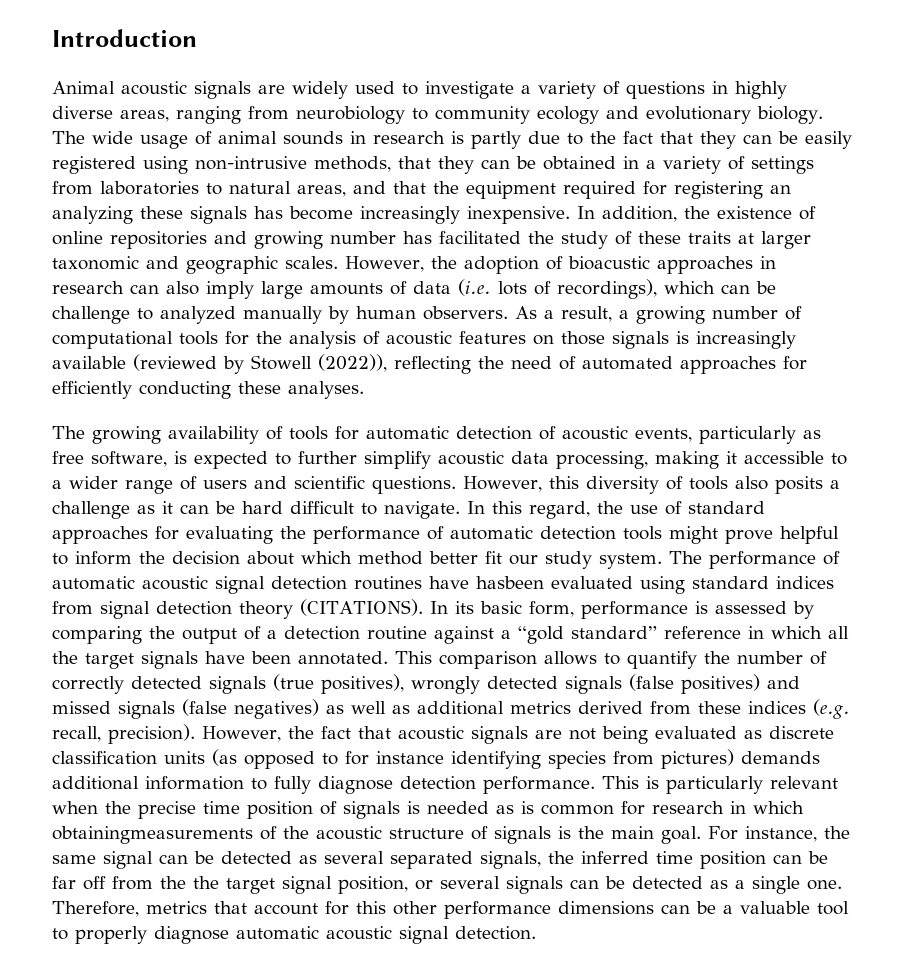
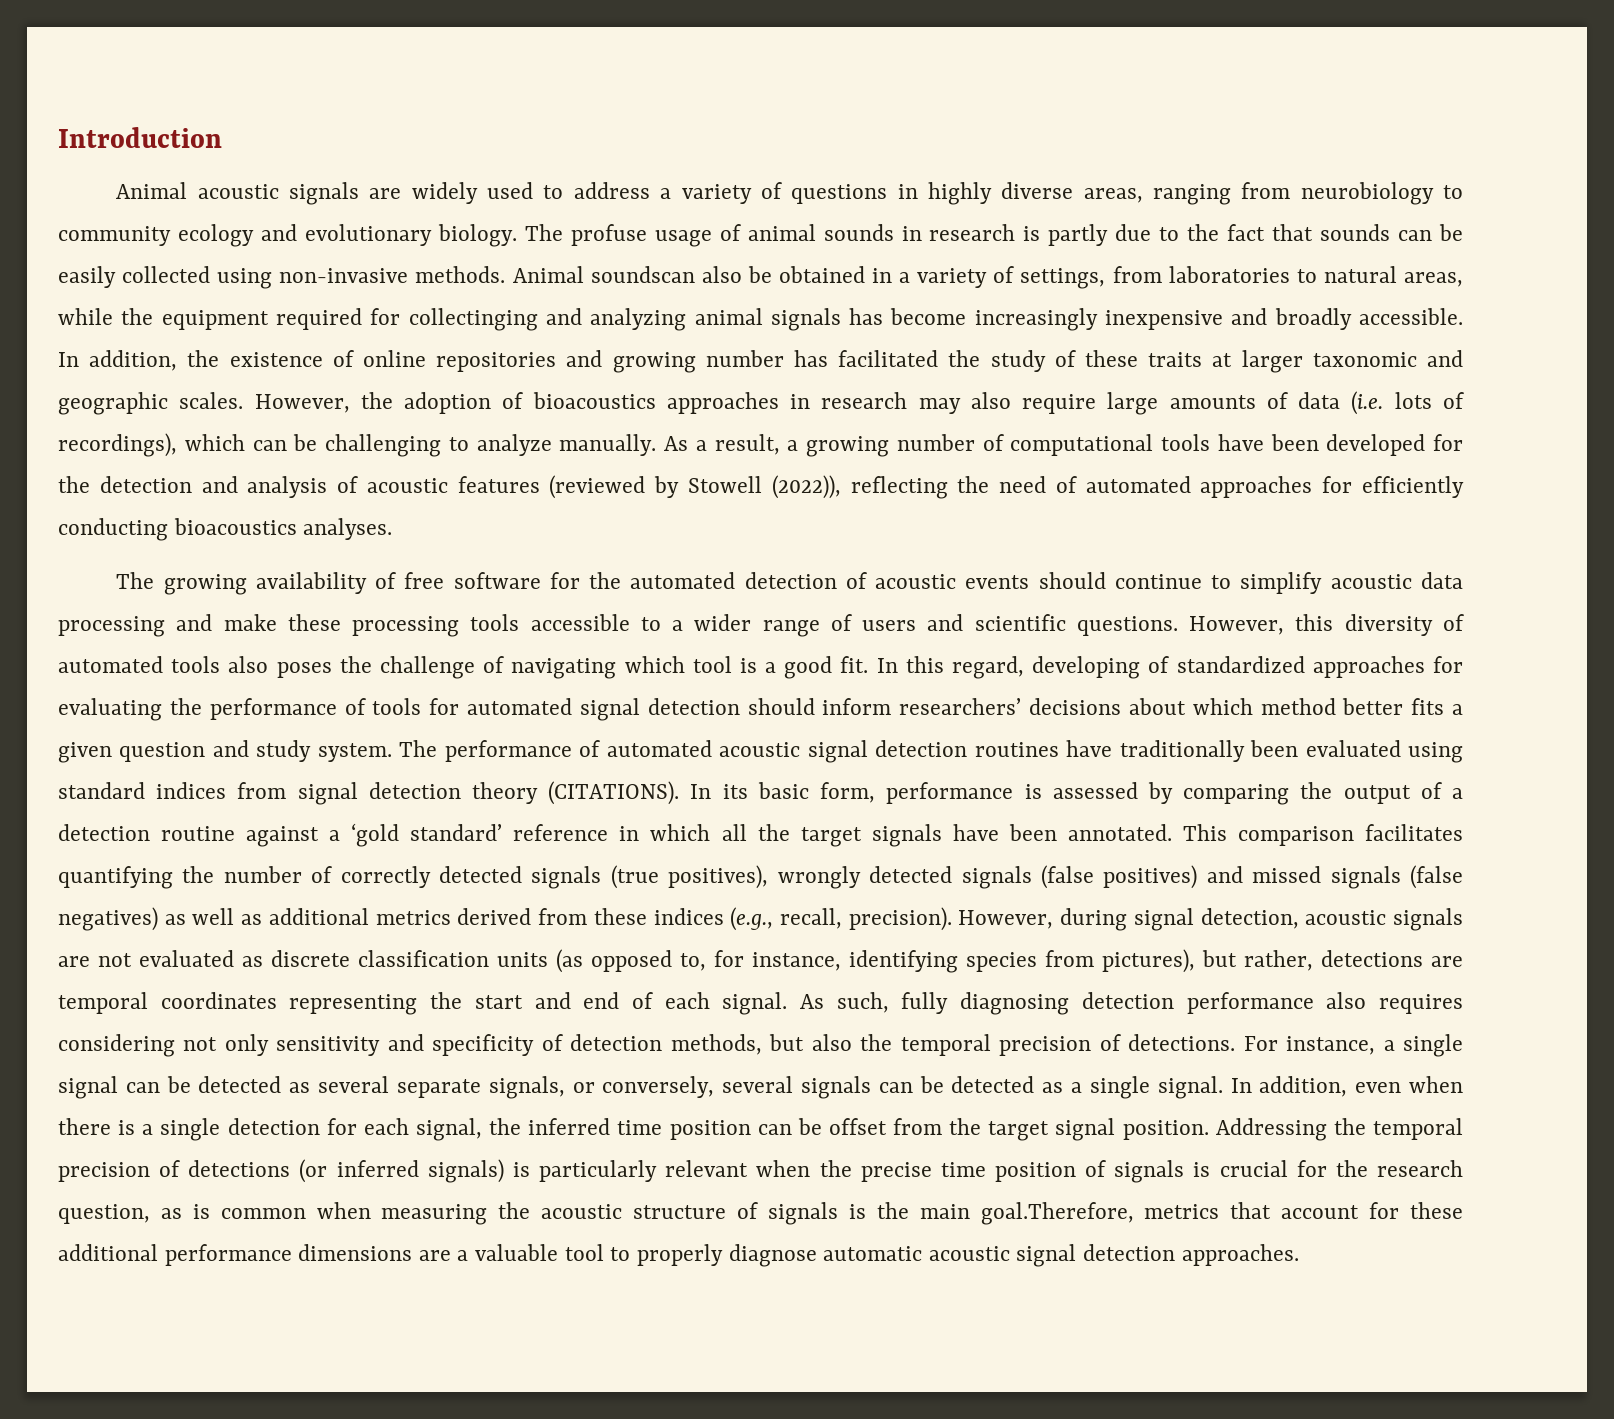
[425,81,514,99] investigate -> [573,182,650,199] address
[92,131,133,144] wide -> [570,224,647,246] profuse
[700,131,736,149] they -> [1320,224,1391,241] sounds
[52,156,510,174] registered using non-intrusive methods, that they can -> [122,266,742,289] collected using non-invasive methods. Animal soundscan also
[751,156,814,174] settings -> [1020,268,1106,289] settings,
[353,181,426,194] and that -> [58,308,113,325] while
[674,181,791,199] [52,206,570,224] registering an analyzing these signals has become increasingly inexpensive. -> [408,308,1463,331] collectinging and analyzing animal signals has become increasingly inexpensive and broadly accessible.
[567,256,650,270] bioacustic -> [532,392,656,409] bioacoustics
[130,281,254,299] can also imply -> [918,392,1097,414] may also require
[52,306,508,324] challenge to analyzed manually by human observers. -> [325,434,657,457] challenging to analyze manually.
[225,331,796,349] [52,356,126,369] for the analysis of acoustic features on those signals is increasingly available -> [1217,434,1463,456] [58,476,540,498] have been developed for the detection and analysis of acoustic features
[238,381,281,394] these -> [173,518,297,535] bioacoustics
[289,426,821,444] [52,451,737,469] tools for automatic detection of acoustic events, particularly as free software, is expected to further simplify acoustic data processing, making it -> [404,572,1463,594] [58,614,520,637] free software for the automated detection of acoustic events should continue to simplify acoustic data processing and make these processing tools
(683, 483) none -> [58,656,163,673] automated
[774,476,840,494] [52,501,765,519] posits a challenge as it can be hard difficult to navigate. In this regard, the use of standard -> [276,656,1305,679] poses the challenge of navigating which tool is a good fit. In this regard, developing of standardized
[450,526,839,544] [52,551,538,565] automatic detection tools might prove helpful to inform the decision about which method better fit our -> [372,698,1463,721] [58,740,249,763] tools for automated signal detection should inform researchers’ decisions about which method better fits a given question and
[52,576,135,590] automatic -> [606,740,712,757] automated
[476,576,544,589] hasbeen -> [1119,740,1299,762] traditionally been
[518,626,657,644] “gold standard” -> [351,823,503,847] ‘gold standard’
[544,651,697,669] allows to quantify -> [1365,824,1463,841] [58,866,173,889] facilitates quantifying
[813,699,850,719] (e.g. -> [730,907,774,931] (e.g.,
[287,726,391,739] the fact that -> [1060,908,1299,931] during signal detection,
[601,726,648,744] being -> (132, 960) none
[322,749,820,769] [52,776,639,794] to for instance identifying species from pictures) demands additional information to fully diagnose detection performance. This -> [680,949,1463,973] [58,992,1464,1015] [58,1034,1463,1057] [58,1076,1463,1099] [58,1118,1464,1141] [58,1159,504,1183] to, for instance, identifying species from pictures), but rather, detections are temporal coordinates representing the start and end of each signal. As such, fully diagnosing detection performance also requires considering not only sensitivity and specificity of detection methods, but also the temporal precision of detections. For instance, a single signal can be detected as several separate signals, or conversely, several signals can be detected as a single signal. In addition, even when there is a single detection for each signal, the inferred time position can be offset from the target signal position. Addressing the temporal precision of detections (or inferred signals)
[427,801,804,815] [52,826,277,844] needed as is common for research in which obtainingmeasurements of -> [1219,1160,1464,1177] [58,1202,488,1225] crucial for the research question, as is common when measuring
[661,826,850,844] [52,851,828,869] [52,876,842,894] [52,901,716,919] goal. For instance, the same signal can be detected as several separated signals, the inferred time position can be far off from the the target signal position, or several signals can be detected as a single one. Therefore, metrics that account for this other performance dimensions can be -> [980,1202,1464,1225] [58,1244,451,1266] goal.Therefore, metrics that account for these additional performance dimensions are
[455,926,536,940] detection. -> [1082,1244,1299,1266] detection approaches.

